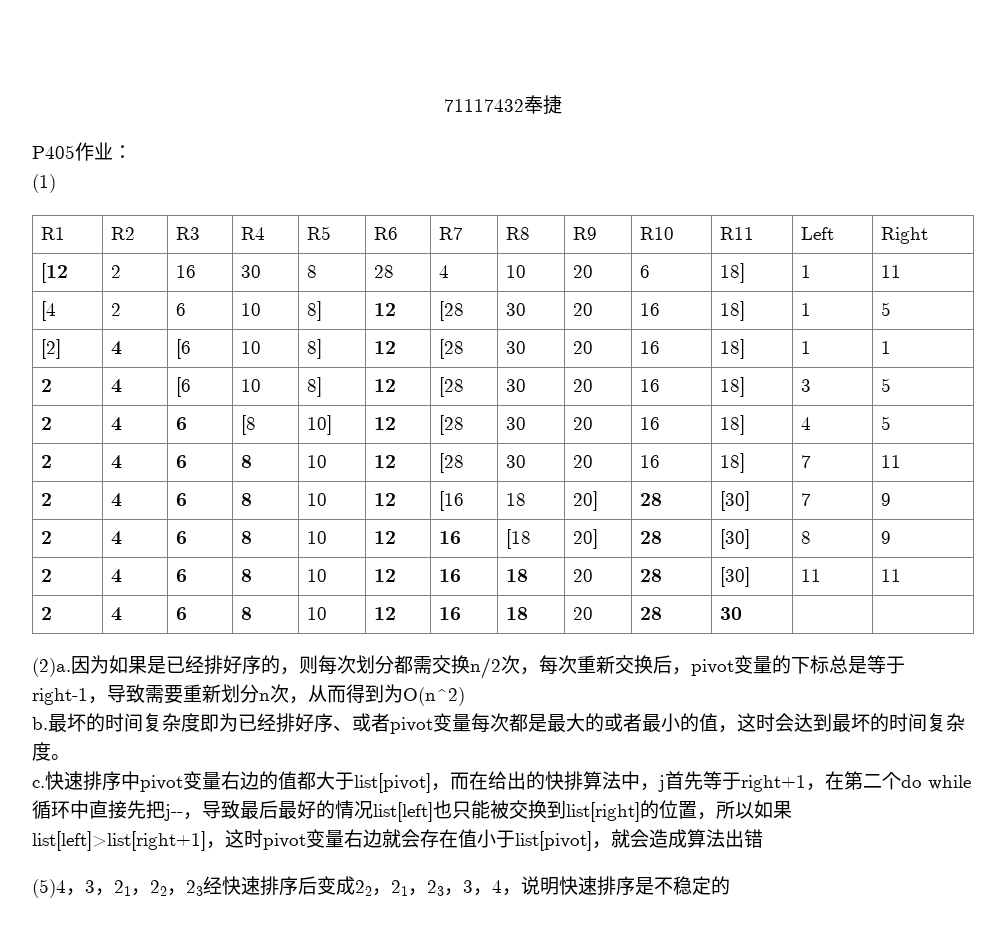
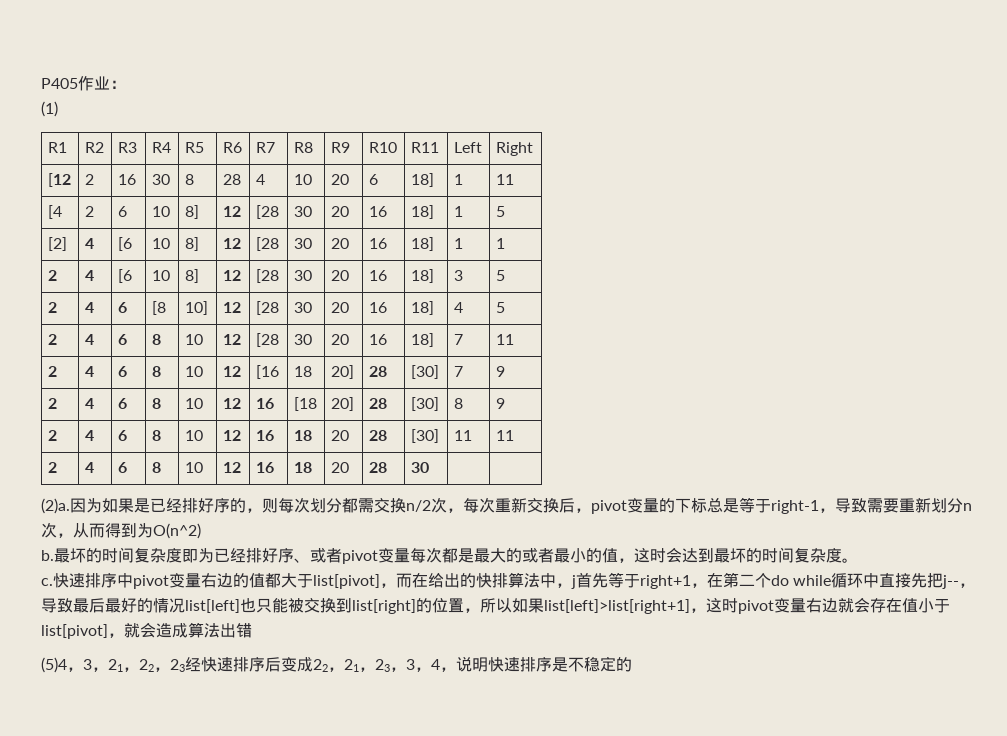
[444,95,562,115] 71117432奉捷 // -> (41, 83) none

